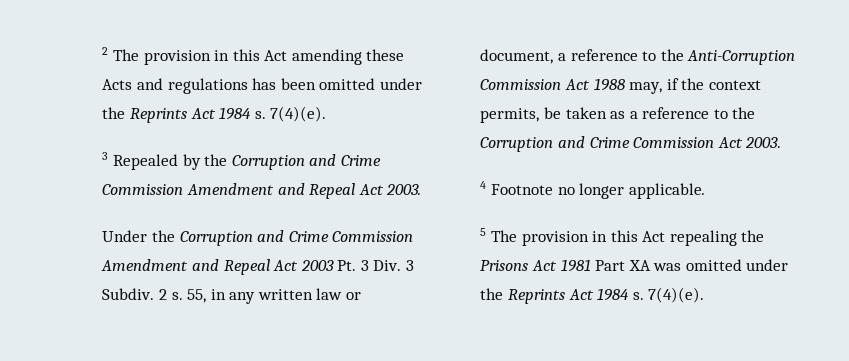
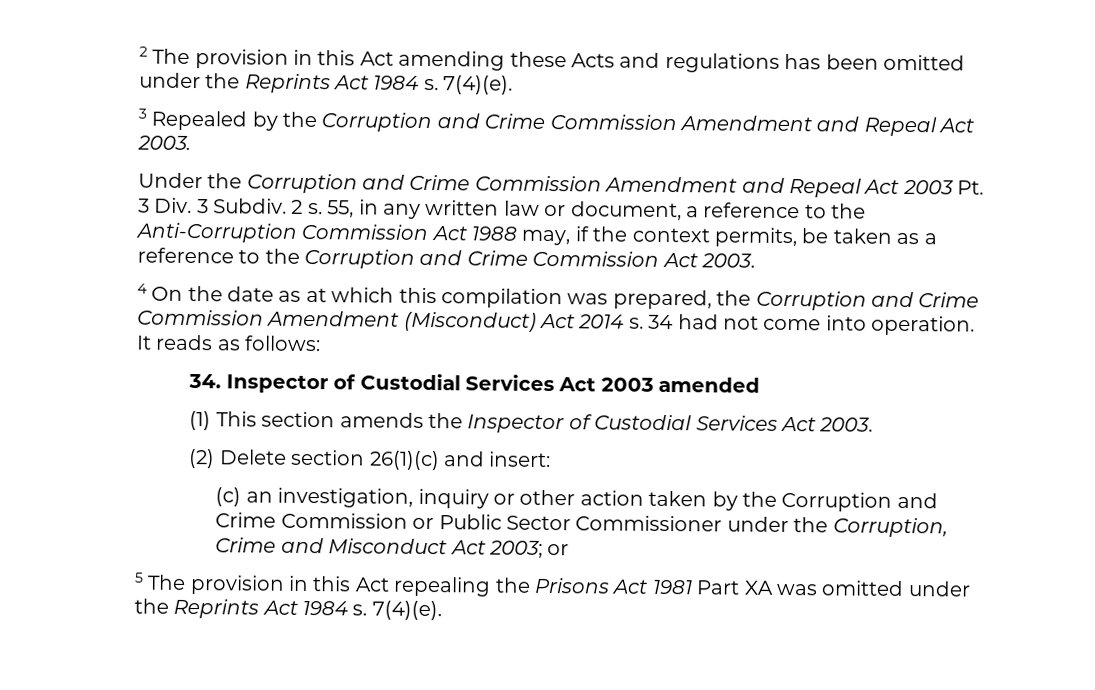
[490,183,705,199] Footnote no longer applicable. -> [151,285,980,311] [136,309,976,336] [135,334,322,352] [188,373,761,394] [189,411,874,434] [188,449,552,471] [215,487,938,512] [215,512,948,538] [215,537,570,558] On the date as at which this compilation was prepared, the Corruption and Crime Commission Amendment (Misconduct) Act 2014 s. 34 had not come into operation. It reads as follows: // 34. Inspector of Custodial Services Act 2003 amended // (1) This section amends the Inspector of Custodial Services Act 2003. // (2) Delete section 26(1)(c) and insert: // (c) an investigation, inquiry or other action taken by the Corruption and Crime Commission or Public Sector Commissioner under the Corruption, Crime and Misconduct Act 2003; or

